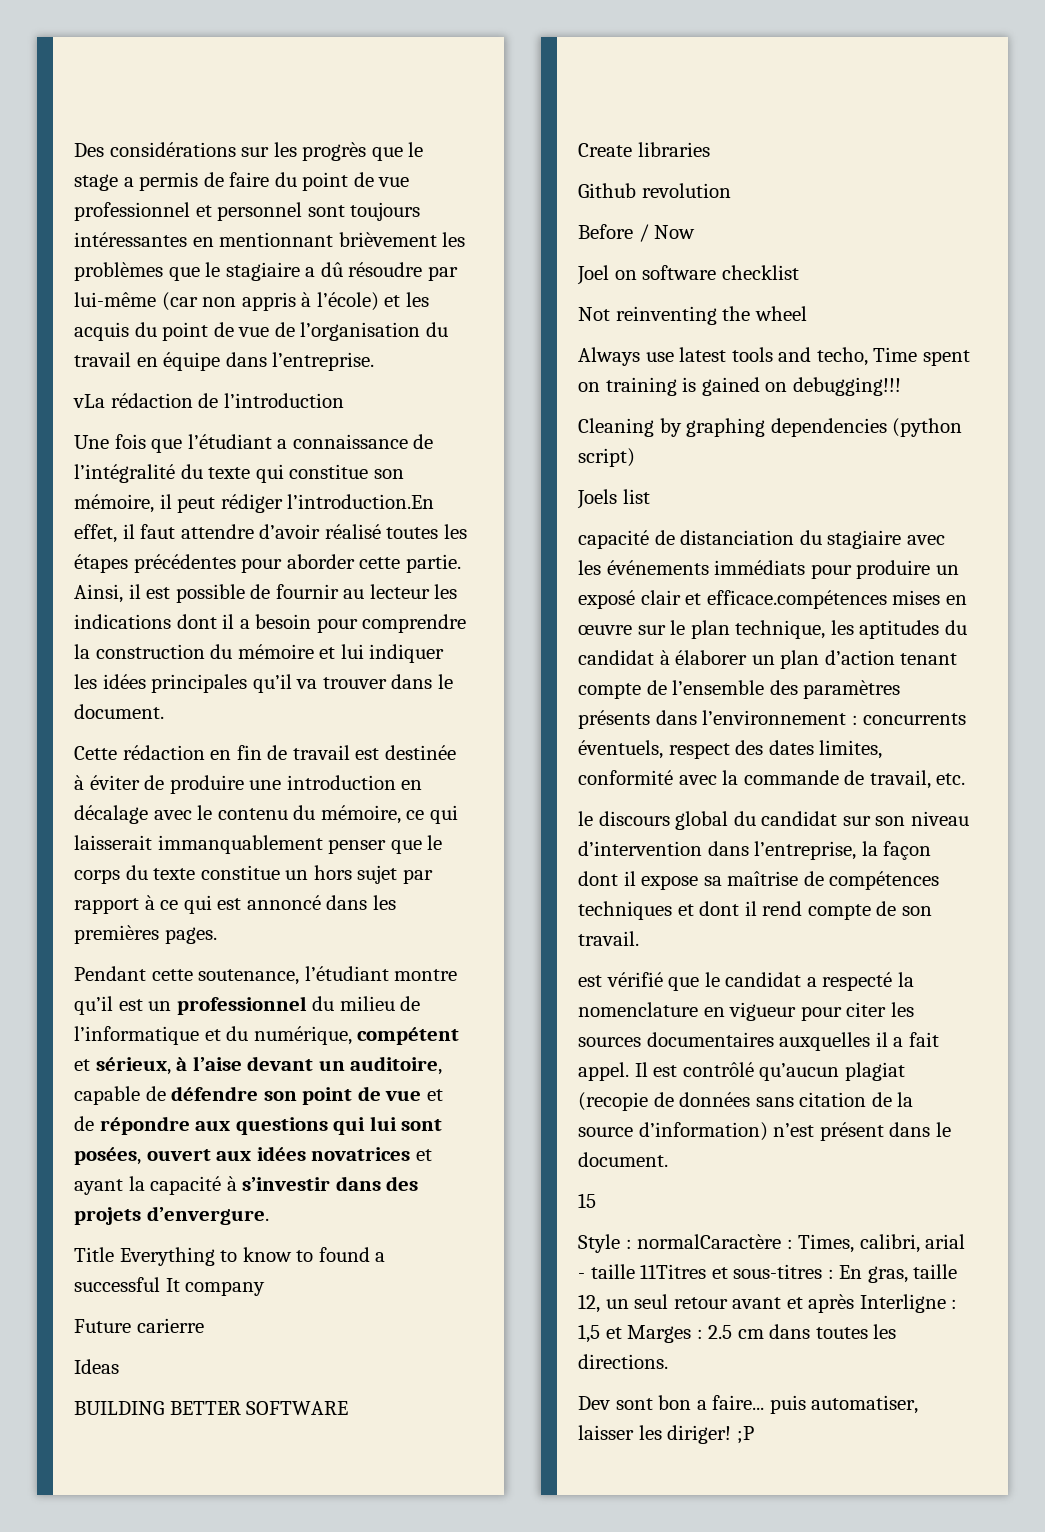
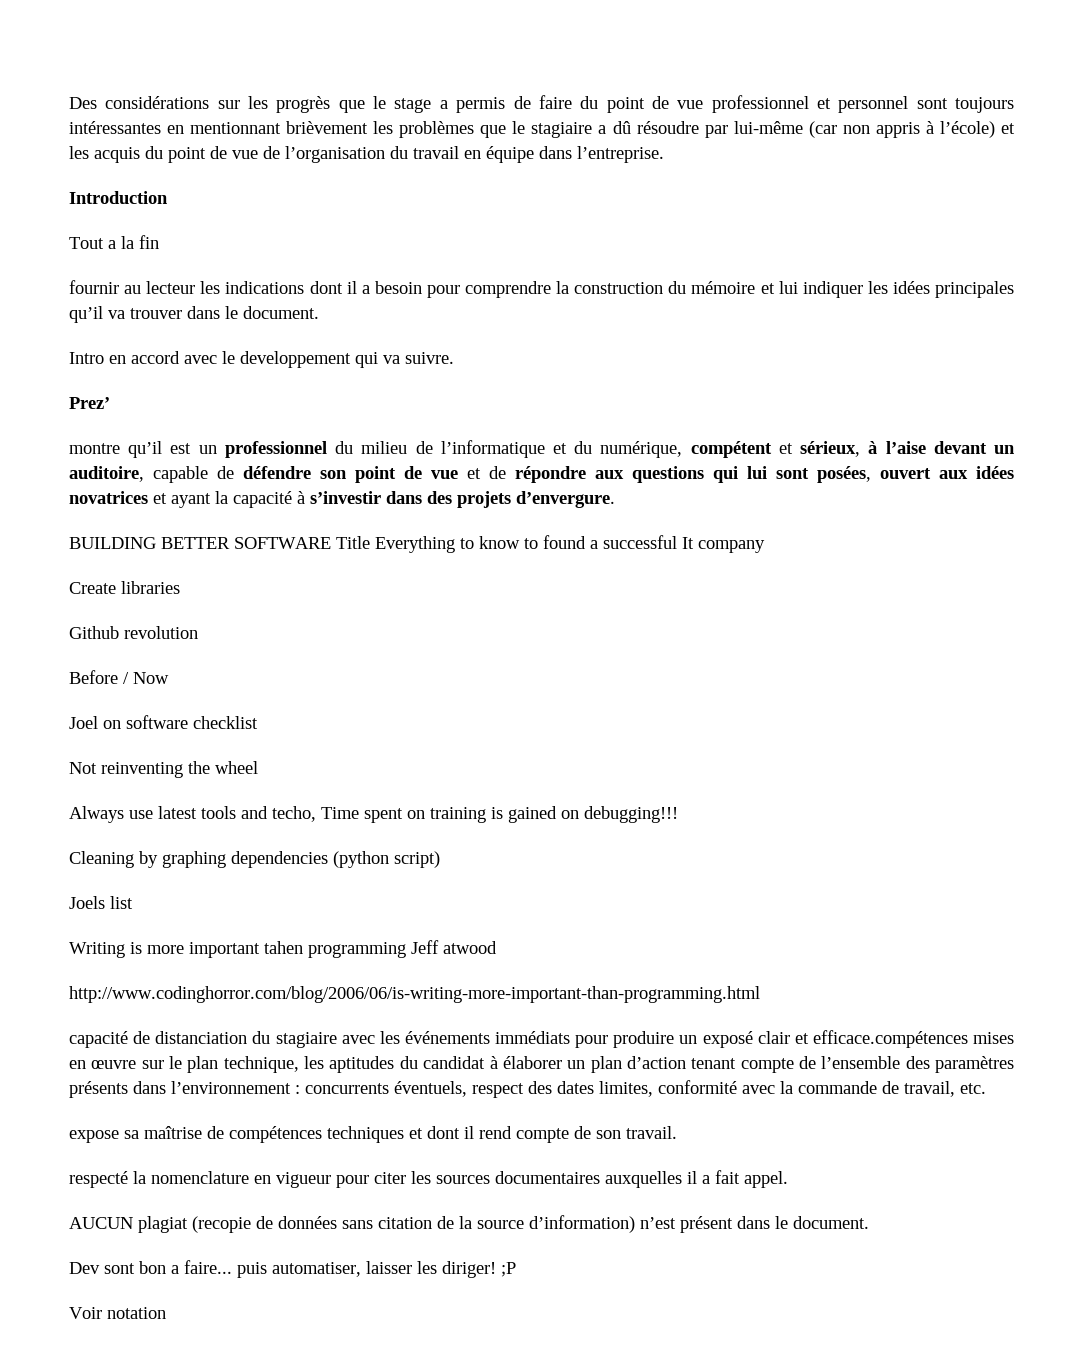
[73,393,344,408] [74,434,434,453] [74,464,404,483] [74,494,435,513] [74,524,467,543] [74,554,461,573] [74,584,271,603] vLa rédaction de l’introduction // Une fois que l’étudiant a connaissance de l’intégralité du texte qui constitue son mémoire, il peut rédiger l’introduction.En effet, il faut attendre d’avoir réalisé toutes les étapes précédentes pour aborder cette partie. Ainsi, il est possible de -> [69,191,168,204] [69,235,159,249] Introduction // Tout a la fin //
[74,745,456,760] [74,775,423,794] [74,805,458,824] [74,835,443,854] [74,865,433,884] [74,895,396,914] [74,925,217,944] [74,966,389,985] Cette rédaction en fin de travail est destinée à éviter de produire une introduction en décalage avec le contenu du mémoire, ce qui laisserait immanquablement penser que le corps du texte constitue un hors sujet par rapport à ce qui est annoncé dans les premières pages. // Pendant cette soutenance, l’étudiant -> [69,351,454,368] [69,397,110,409] Intro en accord avec le developpement qui va suivre. // Prez’ //
(269, 1215) none -> [69,537,331,549] BUILDING BETTER SOFTWARE
[74,1318,204,1333] [74,1359,119,1374] [74,1401,349,1415] // Future carierre // Ideas // BUILDING BETTER SOFTWARE -> (765, 546) none
(650, 496) none -> [69,940,497,958] [69,986,760,1003] // Writing is more important tahen programming Jeff atwood // http://www.codinghorror.com/blog/2006/06/is-writing-more-important-than-programming.html
[578,811,969,830] [578,841,932,860] [578,871,636,886] le discours global du candidat sur son niveau d’intervention dans l’entreprise, la façon dont il -> (986, 1088) none
[578,972,817,991] est vérifié que le candidat a -> (677, 1132) none
[634,1062,840,1081] Il est contrôlé qu’aucun -> [69,1217,133,1229] // AUCUN
[578,1193,596,1208] [578,1234,966,1253] [578,1264,958,1283] [578,1294,958,1313] [578,1324,897,1343] [578,1354,668,1369] // 15 // Style : normalCaractère : Times, calibri, arial - taille 11Titres et sous-titres : En gras, taille 12, un seul retour avant et après Interligne : 1,5 et Marges : 2.5 cm dans toutes les directions. -> (869, 1222) none
(754, 1435) none -> [69,1307,166,1319] // Voir notation

